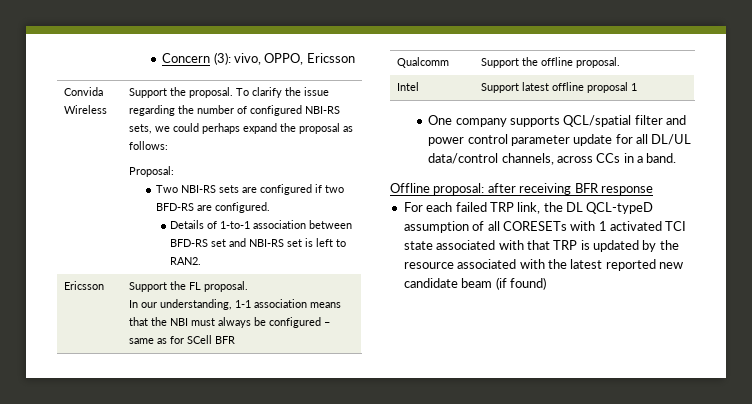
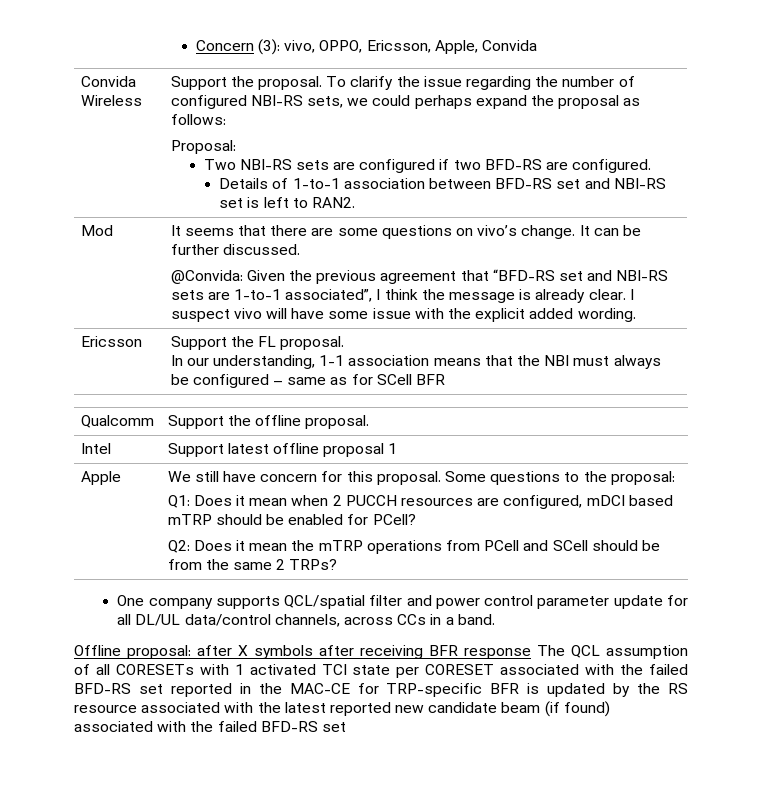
[306,53,355,63] Ericsson -> [366,40,537,54] Ericsson, Apple, Convida
(202, 261) none -> [80,225,113,236] [170,225,641,239] [170,244,300,255] [170,269,669,284] [170,289,634,303] [170,308,636,322] // Mod | It seems that there are some questions on vivo’s change. It can be further discussed. // @Convida: Given the previous agreement that “BFD-RS set and NBI-RS sets are 1-to-1 associated”, I think the message is already clear. I suspect vivo will have some issue with the explicit added wording.
(638, 87) none -> [80,471,121,485] [167,471,675,485] [167,495,673,509] [167,514,416,525] [167,540,660,554] [167,559,338,570] // Apple | We still have concern for this proposal. Some questions to the proposal: // Q1: Does it mean when 2 PUCCH resources are configured, mDCI based mTRP should be enabled for PCell? // Q2: Does it mean the mTRP operations from PCell and SCell should be from the same 2 TRPs?
(516, 188) none -> [238,645,354,659] X symbols after
[403,202,654,214] // For each failed TRP link, the DL QCL-typeD -> [537,645,600,658] The QCL
[436,240,578,250] associated with that TRP -> [396,664,688,678] [74,683,520,697] per CORESET associated with the failed BFD-RS set reported in the MAC-CE for TRP-specific BFR
(679, 245) none -> [667,683,688,694] RS
(546, 283) none -> [74,721,346,732] associated with the failed BFD-RS set

